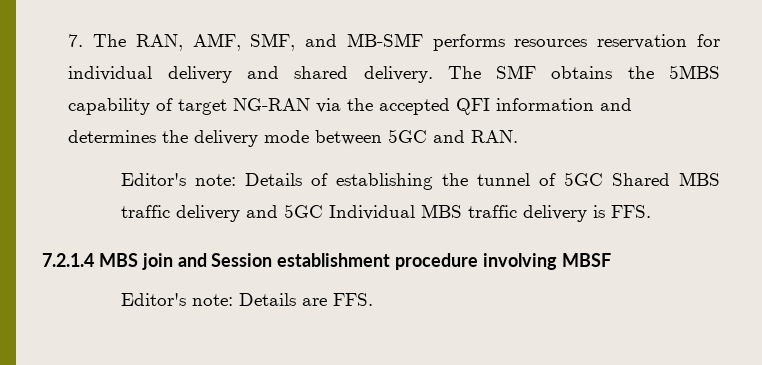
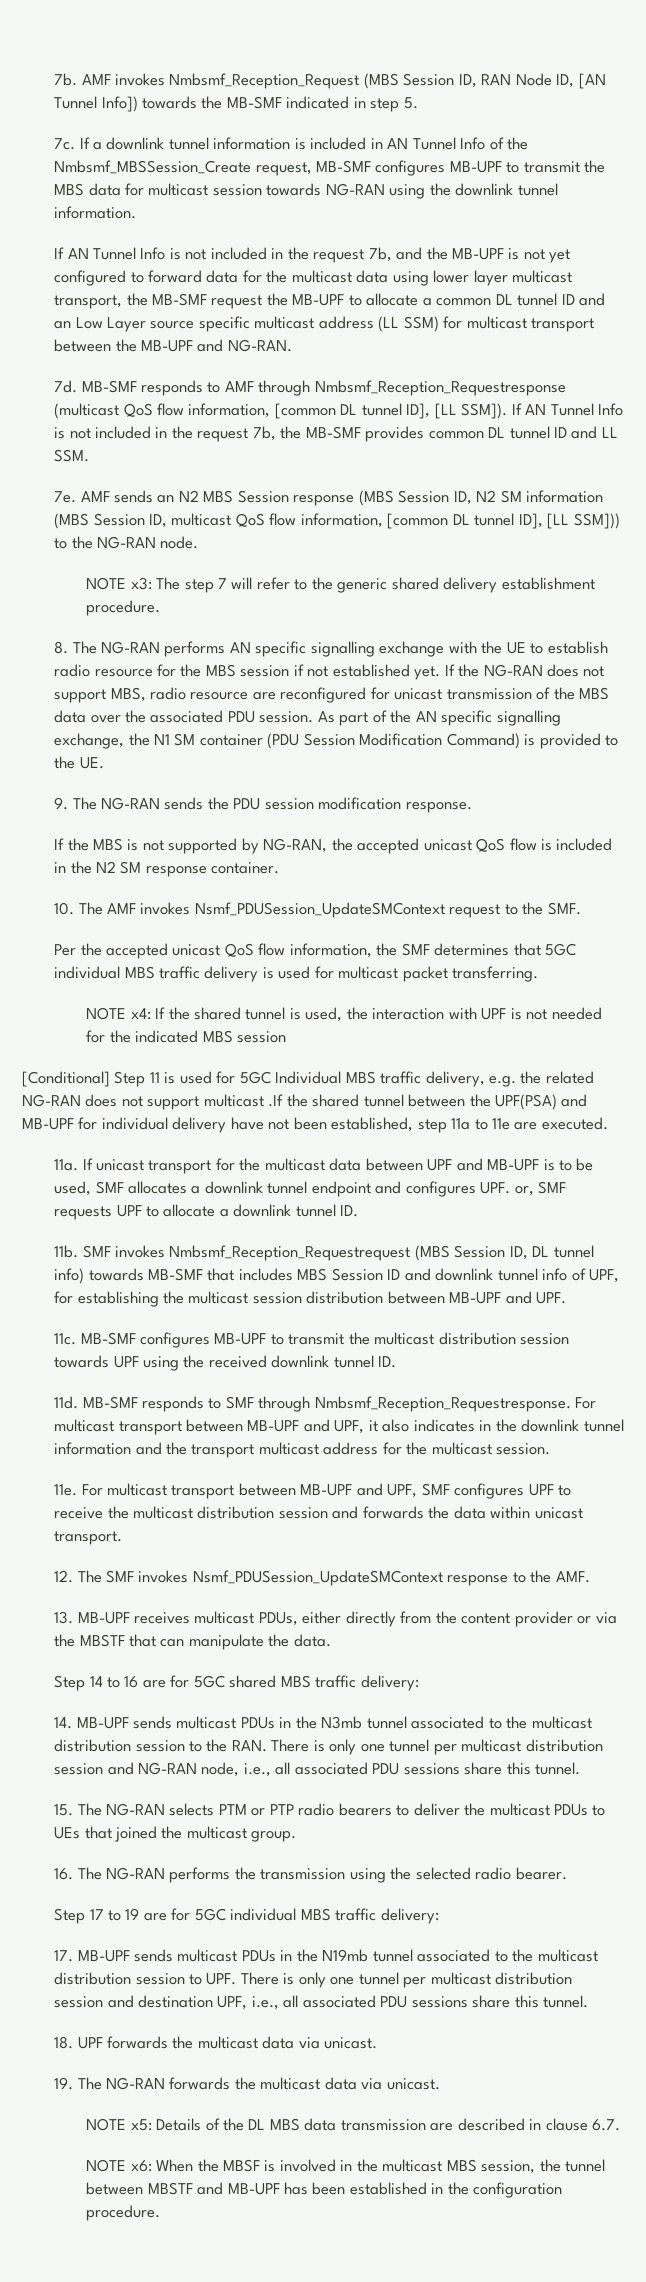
[68,33,720,51] [68,65,720,83] [68,98,633,115] [68,129,519,147] [121,172,720,190] [121,204,652,222] [42,253,611,270] [121,293,374,306] 7. The RAN, AMF, SMF, and MB-SMF performs resources reservation for individual delivery and shared delivery. The SMF obtains the 5MBS capability of target NG-RAN via the accepted QFI information and determines the delivery mode between 5GC and RAN. // Editor's note: Details of establishing the tunnel of 5GC Shared MBS traffic delivery and 5GC Individual MBS traffic delivery is FFS. // 7.2.1.4 MBS join and Session establishment procedure involving MBSF // Editor's note: Details are FFS. -> [54,73,606,89] [54,96,418,112] [54,137,528,150] [54,160,606,176] [54,183,558,199] [54,206,137,219] [54,247,571,263] [54,270,573,286] [54,293,605,309] [54,316,595,332] [54,339,292,352] [54,380,566,396] [54,403,623,419] [54,426,618,442] [54,449,90,462] [54,490,603,506] [54,513,620,529] [54,536,199,549] [86,577,595,593] [86,600,161,616] [54,641,608,657] [54,664,605,680] [54,687,610,703] [54,710,561,726] [54,733,619,749] [54,756,104,769] [54,797,472,813] [54,838,613,854] [54,861,280,877] [54,902,581,918] [54,943,577,959] [54,966,539,982] [86,1007,602,1022] [86,1030,286,1043] [22,1071,594,1087] [22,1094,588,1110] [22,1117,608,1133] [54,1158,594,1174] [54,1181,567,1197] [54,1204,359,1220] [54,1245,594,1261] [54,1268,619,1284] [54,1291,567,1307] [54,1332,570,1348] [54,1355,397,1371] [54,1396,597,1412] [54,1419,624,1435] [54,1442,551,1458] [54,1483,572,1499] [54,1506,583,1519] [54,1531,123,1545] [54,1570,590,1586] [54,1611,617,1627] [54,1634,331,1650] [54,1675,419,1691] [54,1716,592,1729] [54,1739,603,1755] [54,1762,581,1777] [54,1803,606,1816] [54,1826,297,1842] [54,1867,567,1883] [54,1908,439,1924] [54,1949,598,1962] [54,1972,573,1988] [54,1995,589,2010] [54,2036,378,2049] [54,2077,440,2090] [86,2118,621,2131] [86,2159,606,2174] [86,2182,563,2198] [86,2205,161,2221] 7b. AMF invokes Nmbsmf_Reception_Request (MBS Session ID, RAN Node ID, [AN Tunnel Info]) towards the MB-SMF indicated in step 5. // 7c. If a downlink tunnel information is included in AN Tunnel Info of the Nmbsmf_MBSSession_Create request, MB-SMF configures MB-UPF to transmit the MBS data for multicast session towards NG-RAN using the downlink tunnel information. // If AN Tunnel Info is not included in the request 7b, and the MB-UPF is not yet configured to forward data for the multicast data using lower layer multicast transport, the MB-SMF request the MB-UPF to allocate a common DL tunnel ID and an Low Layer source specific multicast address (LL SSM) for multicast transport between the MB-UPF and NG-RAN. // 7d. MB-SMF responds to AMF through Nmbsmf_Reception_Requestresponse (multicast QoS flow information, [common DL tunnel ID], [LL SSM]). If AN Tunnel Info is not included in the request 7b, the MB-SMF provides common DL tunnel ID and LL SSM. // 7e. AMF sends an N2 MBS Session response (MBS Session ID, N2 SM information (MBS Session ID, multicast QoS flow information, [common DL tunnel ID], [LL SSM])) to the NG-RAN node. // NOTE x3: The step 7 will refer to the generic shared delivery establishment procedure. // 8. The NG-RAN performs AN specific signalling exchange with the UE to establish radio resource for the MBS session if not established yet. If the NG-RAN does not support MBS, radio resource are reconfigured for unicast transmission of the MBS data over the associated PDU session. As part of the AN specific signalling exchange, the N1 SM container (PDU Session Modification Command) is provided to the UE. // 9. The NG-RAN sends the PDU session modification response. // If the MBS is not supported by NG-RAN, the accepted unicast QoS flow is included in the N2 SM response container. // 10. The AMF invokes Nsmf_PDUSession_UpdateSMContext request to the SMF. // Per the accepted unicast QoS flow information, the SMF determines that 5GC individual MBS traffic delivery is used for multicast packet transferring. // NOTE x4: If the shared tunnel is used, the interaction with UPF is not needed for the indicated MBS session // [Conditional] Step 11 is used for 5GC Individual MBS traffic delivery, e.g. the related NG-RAN does not support multicast .If the shared tunnel between the UPF(PSA) and MB-UPF for individual delivery have not been established, step 11a to 11e are executed. // 11a. If unicast transport for the multicast data between UPF and MB-UPF is to be used, SMF allocates a downlink tunnel endpoint and configures UPF. or, SMF requests UPF to allocate a downlink tunnel ID. // 11b. SMF invokes Nmbsmf_Reception_Requestrequest (MBS Session ID, DL tunnel info) towards MB-SMF that includes MBS Session ID and downlink tunnel info of UPF, for establishing the multicast session distribution between MB-UPF and UPF. // 11c. MB-SMF configures MB-UPF to transmit the multicast distribution session towards UPF using the received downlink tunnel ID. // 11d. MB-SMF responds to SMF through Nmbsmf_Reception_Requestresponse. For multicast transport between MB-UPF and UPF, it also indicates in the downlink tunnel information and the transport multicast address for the multicast session. // 11e. For multicast transport between MB-UPF and UPF, SMF configures UPF to receive the multicast distribution session and forwards the data within unicast transport. // 12. The SMF invokes Nsmf_PDUSession_UpdateSMContext response to the AMF. // 13. MB-UPF receives multicast PDUs, either directly from the content provider or via the MBSTF that can manipulate the data. // Step 14 to 16 are for 5GC shared MBS traffic delivery: // 14. MB-UPF sends multicast PDUs in the N3mb tunnel associated to the multicast distribution session to the RAN. There is only one tunnel per multicast distribution session and NG-RAN node, i.e., all associated PDU sessions share this tunnel. // 15. The NG-RAN selects PTM or PTP radio bearers to deliver the multicast PDUs to UEs that joined the multicast group. // 16. The NG-RAN performs the transmission using the selected radio bearer. // Step 17 to 19 are for 5GC individual MBS traffic delivery: // 17. MB-UPF sends multicast PDUs in the N19mb tunnel associated to the multicast distribution session to UPF. There is only one tunnel per multicast distribution session and destination UPF, i.e., all associated PDU sessions share this tunnel. // 18. UPF forwards the multicast data via unicast. // 19. The NG-RAN forwards the multicast data via unicast. // NOTE x5: Details of the DL MBS data transmission are described in clause 6.7. // NOTE x6: When the MBSF is involved in the multicast MBS session, the tunnel between MBSTF and MB-UPF has been established in the configuration procedure.

